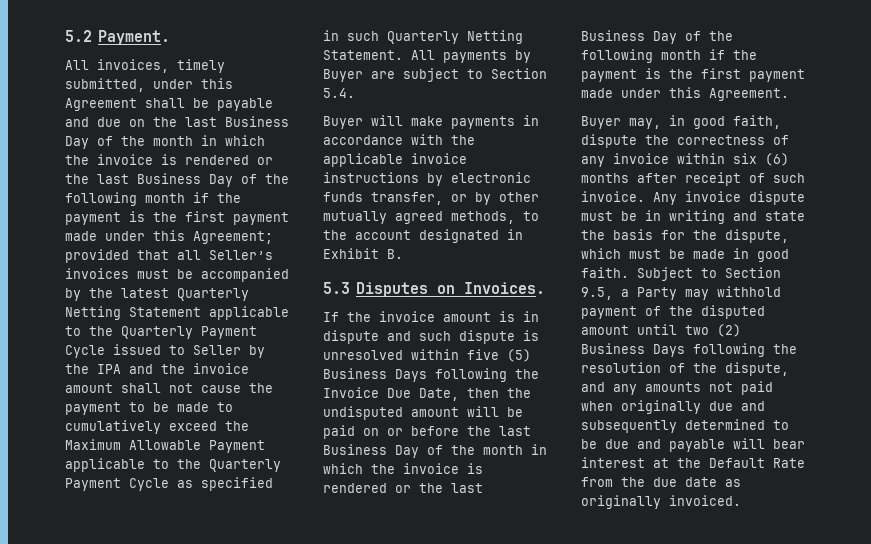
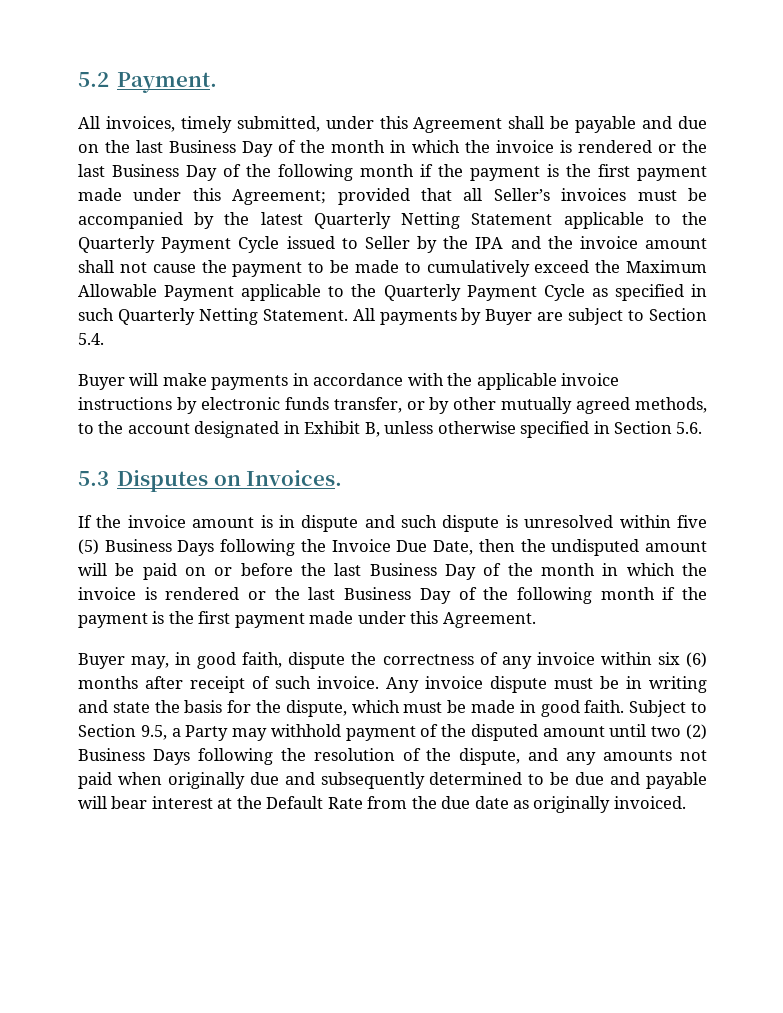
[387,249,403,259] B. -> [364,421,703,438] B, unless otherwise specified in Section 5.6.

